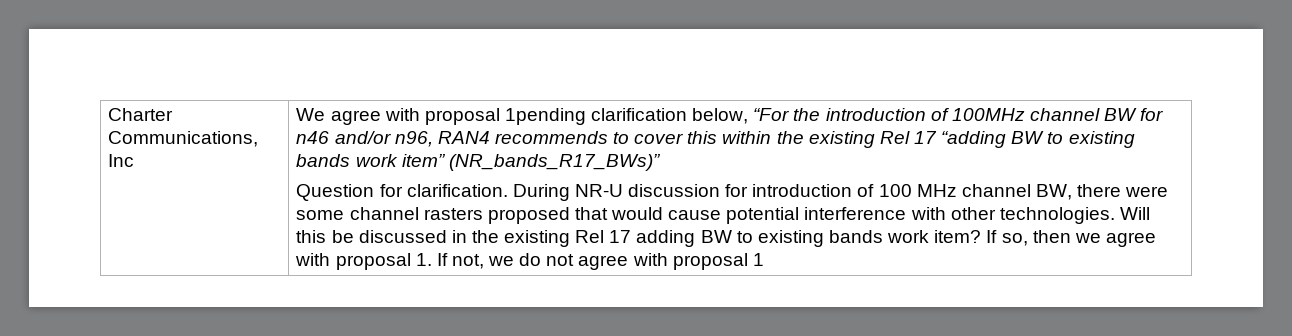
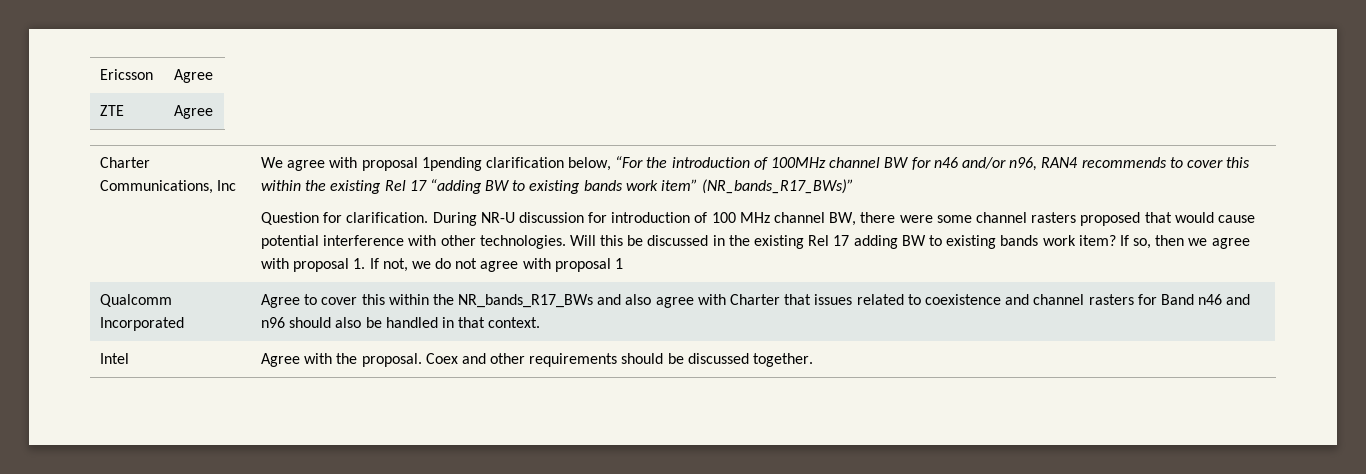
(108, 114) none -> [100,69,154,80] [174,69,214,83] [100,105,125,116] [174,105,214,119] Ericsson | Agree // ZTE | Agree //
(764, 259) none -> [100,294,173,307] [100,317,185,331] [261,294,1251,308] [261,317,541,328] [100,353,130,364] [261,353,814,367] // Qualcomm Incorporated | Agree to cover this within the NR_bands_R17_BWs and also agree with Charter that issues related to coexistence and channel rasters for Band n46 and n96 should also be handled in that context. // Intel | Agree with the proposal. Coex and other requirements should be discussed together.

